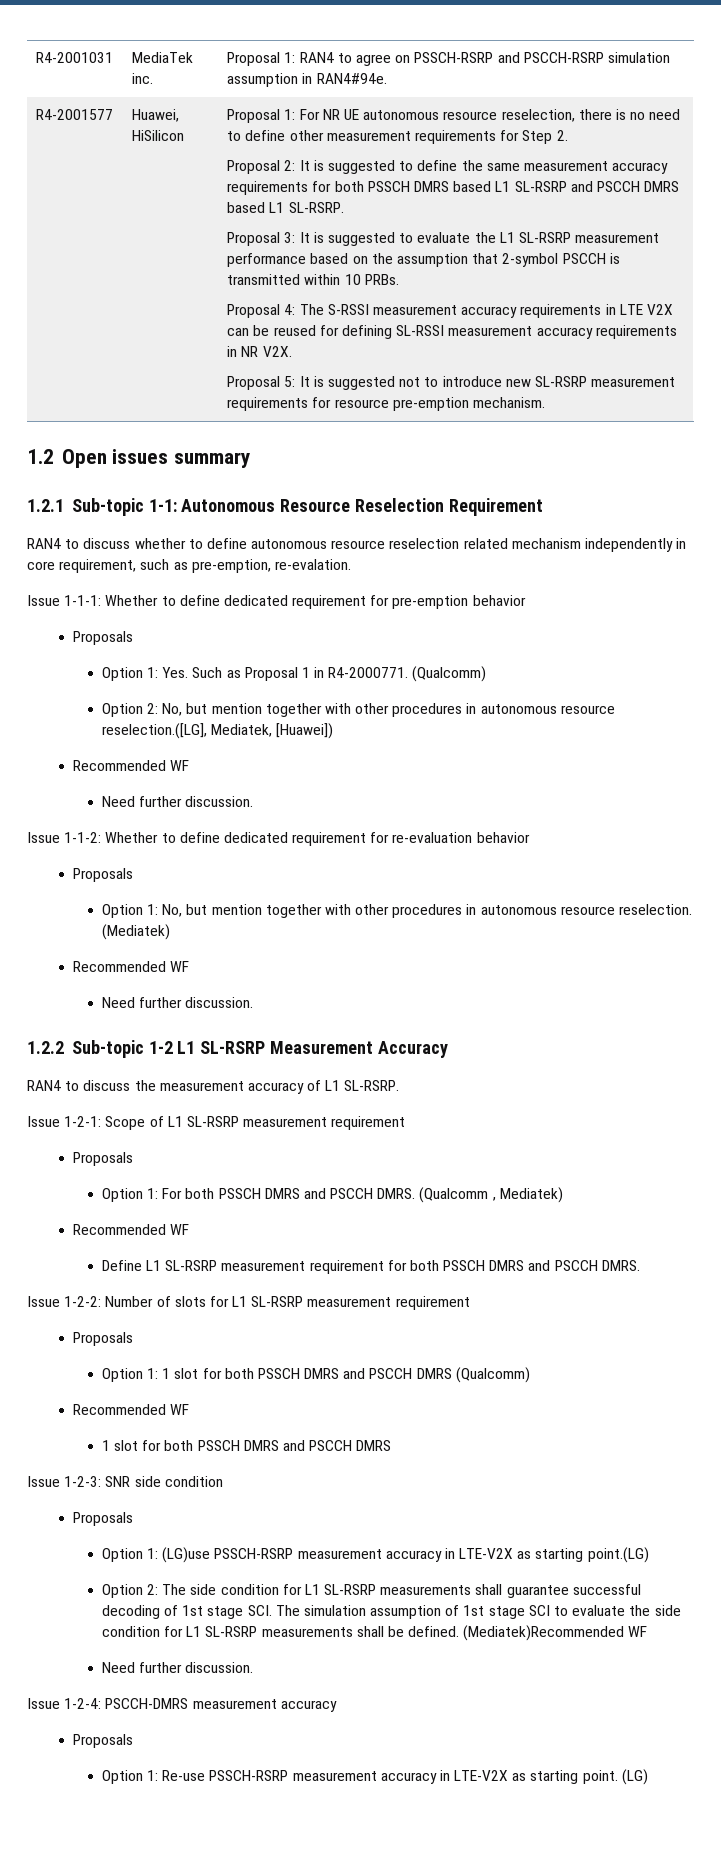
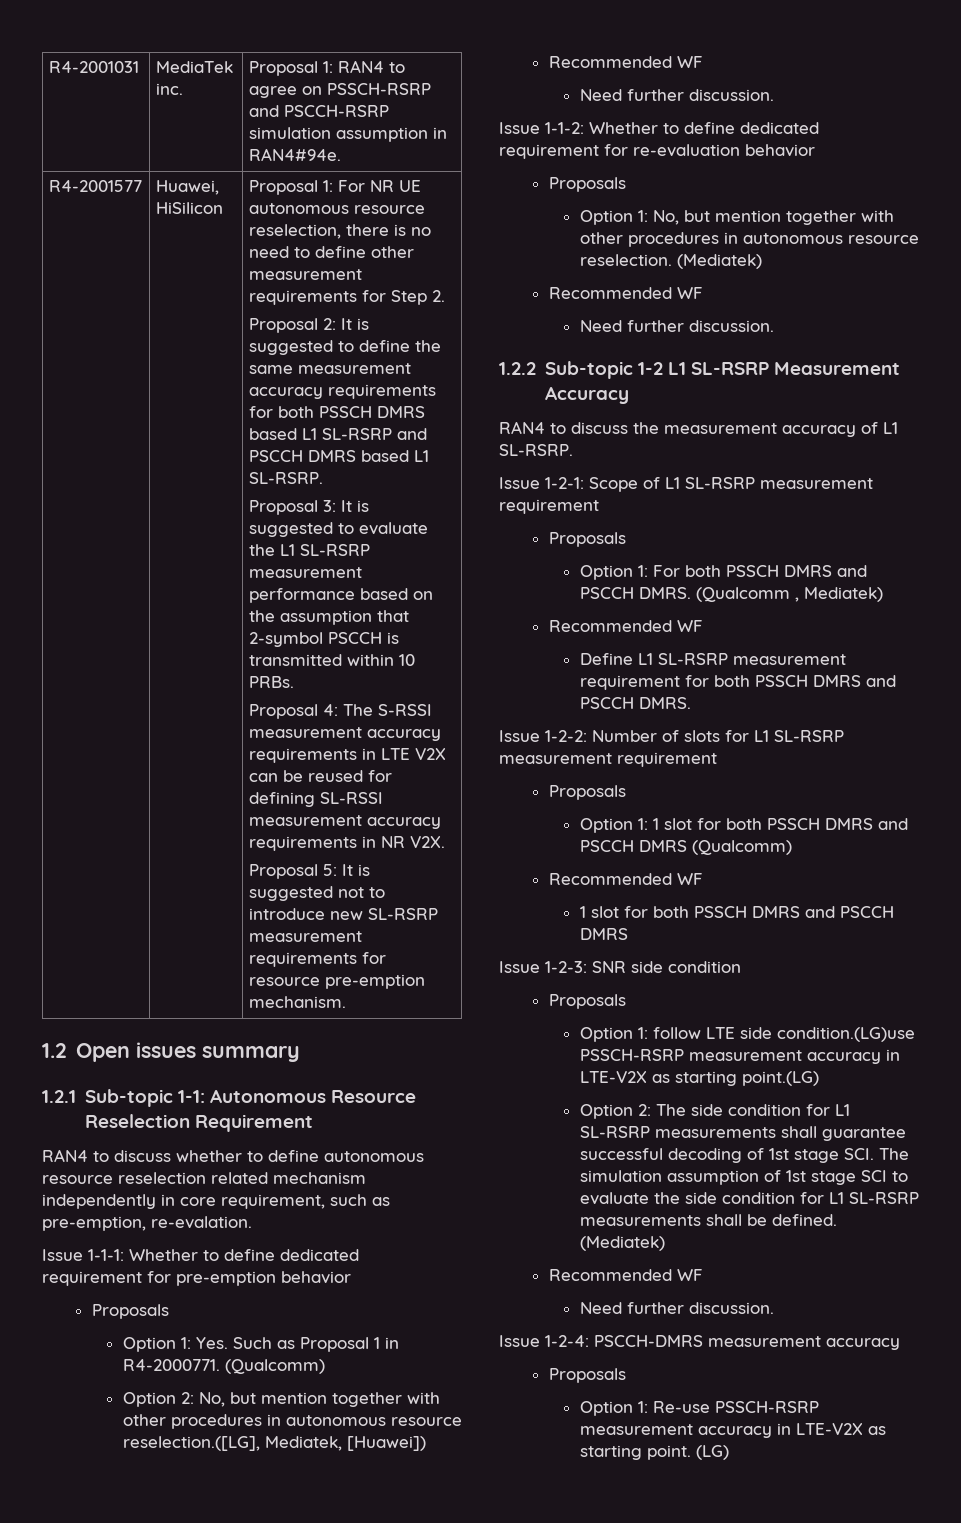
[162,1547,211,1563] (LG)use -> [652,1027,915,1042] follow LTE side condition.(LG)use
[463,1625,625,1641] (Mediatek)Recommended -> [579,1236,665,1251] [548,1269,672,1281] (Mediatek) // Recommended

